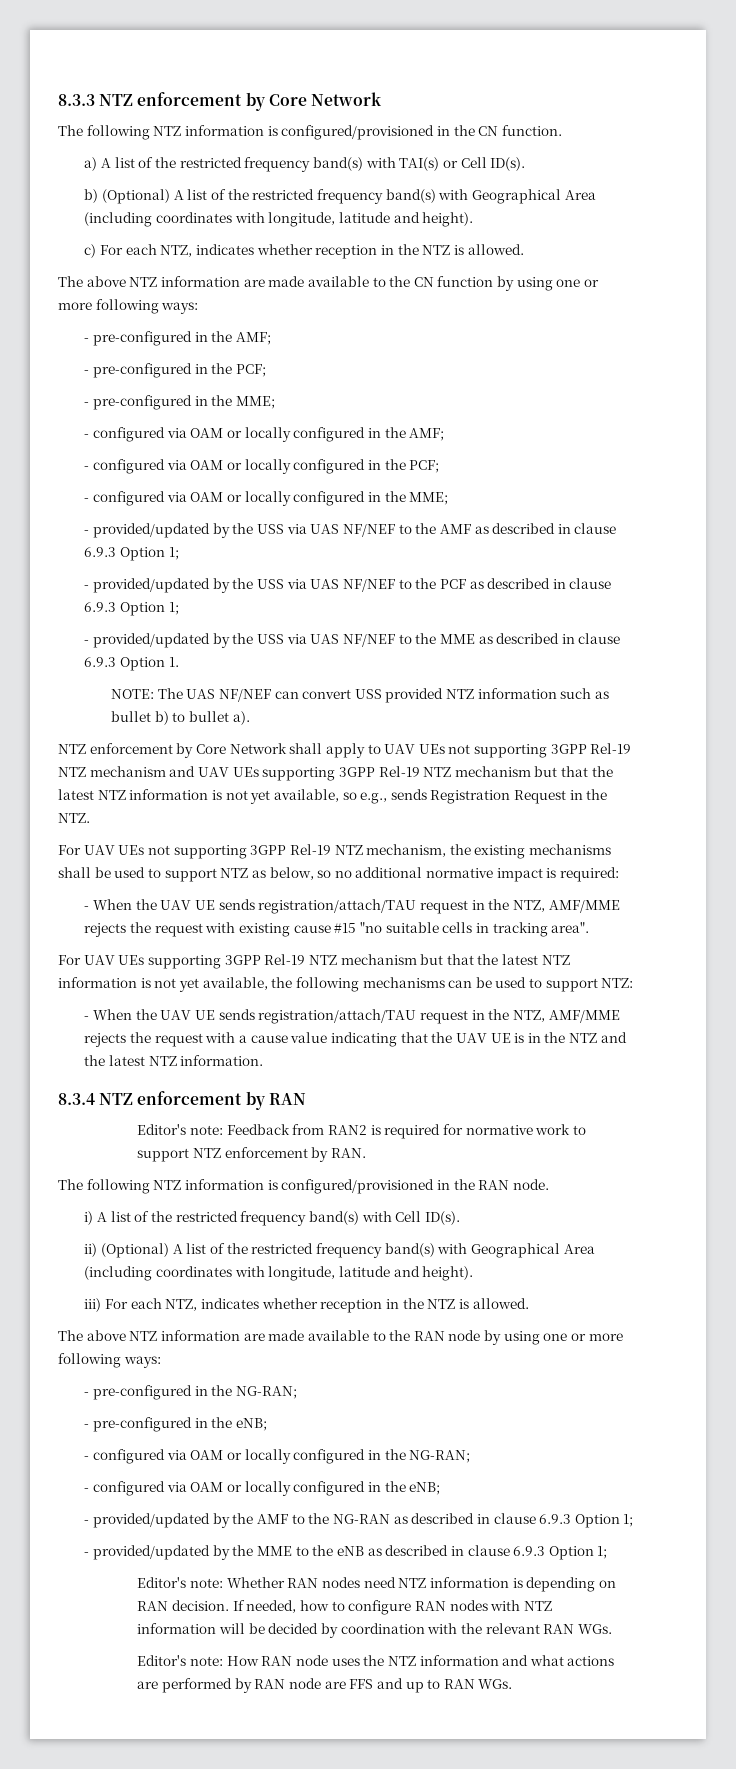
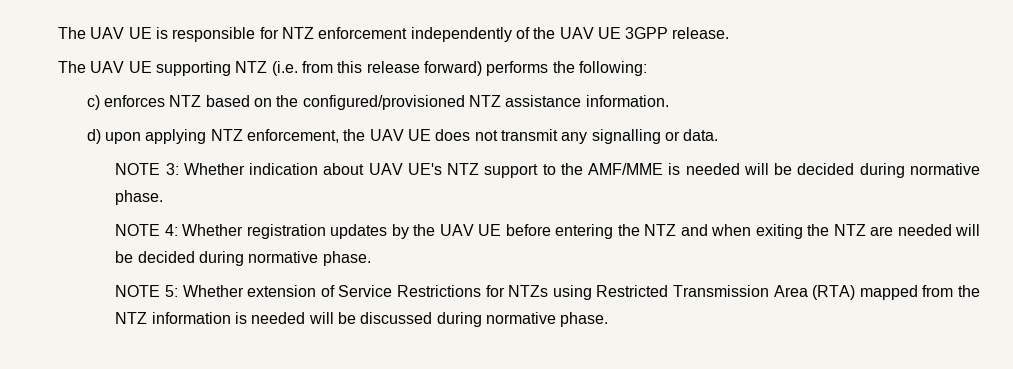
[58,92,382,111] [58,125,562,140] [84,157,526,172] [84,189,596,204] [84,212,474,227] [84,244,524,259] [58,276,600,291] [58,299,199,314] [84,331,272,346] [84,363,267,378] [84,395,276,410] [84,427,445,442] [84,459,440,474] [84,491,449,506] [84,523,617,538] [84,547,179,561] [84,578,612,593] [84,602,179,616] [84,633,621,648] [84,657,179,671] [110,688,610,703] [110,711,250,725] [58,743,632,758] [58,766,613,781] [58,789,608,804] [58,813,90,823] [58,844,612,859] [58,867,620,882] [84,899,620,914] [84,922,590,937] [58,954,570,969] [58,977,634,992] [84,1009,620,1024] [84,1032,627,1047] [84,1055,264,1066] [58,1091,306,1110] [137,1124,586,1139] [137,1147,366,1162] [58,1179,549,1194] [84,1211,460,1226] [84,1243,595,1258] [84,1266,474,1281] [84,1298,529,1313] [58,1330,623,1345] [58,1353,161,1368] [84,1385,298,1400] [84,1417,268,1432] [84,1449,471,1464] [84,1481,441,1496] [84,1513,634,1528] [84,1545,608,1560] [137,1577,616,1592] [137,1600,552,1615] [137,1623,612,1638] [137,1655,615,1666] [137,1678,513,1693] 8.3.3 NTZ enforcement by Core Network // The following NTZ information is configured/provisioned in the CN function. // a) A list of the restricted frequency band(s) with TAI(s) or Cell ID(s). // b) (Optional) A list of the restricted frequency band(s) with Geographical Area (including coordinates with longitude, latitude and height). // c) For each NTZ, indicates whether reception in the NTZ is allowed. // The above NTZ information are made available to the CN function by using one or more following ways: // - pre-configured in the AMF; // - pre-configured in the PCF; // - pre-configured in the MME; // - configured via OAM or locally configured in the AMF; // - configured via OAM or locally configured in the PCF; // - configured via OAM or locally configured in the MME; // - provided/updated by the USS via UAS NF/NEF to the AMF as described in clause 6.9.3 Option 1; // - provided/updated by the USS via UAS NF/NEF to the PCF as described in clause 6.9.3 Option 1; // - provided/updated by the USS via UAS NF/NEF to the MME as described in clause 6.9.3 Option 1. // NOTE: The UAS NF/NEF can convert USS provided NTZ information such as bullet b) to bullet a). // NTZ enforcement by Core Network shall apply to UAV UEs not supporting 3GPP Rel-19 NTZ mechanism and UAV UEs supporting 3GPP Rel-19 NTZ mechanism but that the latest NTZ information is not yet available, so e.g., sends Registration Request in the NTZ. // For UAV UEs not supporting 3GPP Rel-19 NTZ mechanism, the existing mechanisms shall be used to support NTZ as below, so no additional normative impact is required: // - When the UAV UE sends registration/attach/TAU request in the NTZ, AMF/MME rejects the request with existing cause #15 "no suitable cells in tracking area". // For UAV UEs supporting 3GPP Rel-19 NTZ mechanism but that the latest NTZ information is not yet available, the following mechanisms can be used to support NTZ: // - When the UAV UE sends registration/attach/TAU request in the NTZ, AMF/MME rejects the request with a cause value indicating that the UAV UE is in the NTZ and the latest NTZ information. // 8.3.4 NTZ enforcement by RAN // Editor's note: Feedback from RAN2 is required for normative work to support NTZ enforcement by RAN. // The following NTZ information is configured/provisioned in the RAN node. // i) A list of the restricted frequency band(s) with Cell ID(s). // ii) (Optional) A list of the restricted frequency band(s) with Geographical Area (including coordinates with longitude, latitude and height). // iii) For each NTZ, indicates whether reception in the NTZ is allowed. // The above NTZ information are made available to the RAN node by using one or more following ways: // - pre-configured in the NG-RAN; // - pre-configured in the eNB; // - configured via OAM or locally configured in the NG-RAN; // - configured via OAM or locally configured in the eNB; // - provided/updated by the AMF to the NG-RAN as described in clause 6.9.3 Option 1; // - provided/updated by the MME to the eNB as described in clause 6.9.3 Option 1; // Editor's note: Whether RAN nodes need NTZ information is depending on RAN decision. If needed, how to configure RAN nodes with NTZ information will be decided by coordination with the relevant RAN WGs. // Editor's note: How RAN node uses the NTZ information and what actions are performed by RAN node are FFS and up to RAN WGs. -> [58,27,730,42] [58,61,647,76] [86,95,669,110] [86,129,719,144] [115,163,980,178] [115,190,164,205] [115,224,980,239] [115,251,371,266] [115,285,980,300] [115,312,609,327] The UAV UE is responsible for NTZ enforcement independently of the UAV UE 3GPP release. // The UAV UE supporting NTZ (i.e. from this release forward) performs the following: // c) enforces NTZ based on the configured/provisioned NTZ assistance information. // d) upon applying NTZ enforcement, the UAV UE does not transmit any signalling or data. // NOTE 3: Whether indication about UAV UE's NTZ support to the AMF/MME is needed will be decided during normative phase. // NOTE 4: Whether registration updates by the UAV UE before entering the NTZ and when exiting the NTZ are needed will be decided during normative phase. // NOTE 5: Whether extension of Service Restrictions for NTZs using Restricted Transmission Area (RTA) mapped from the NTZ information is needed will be discussed during normative phase.

